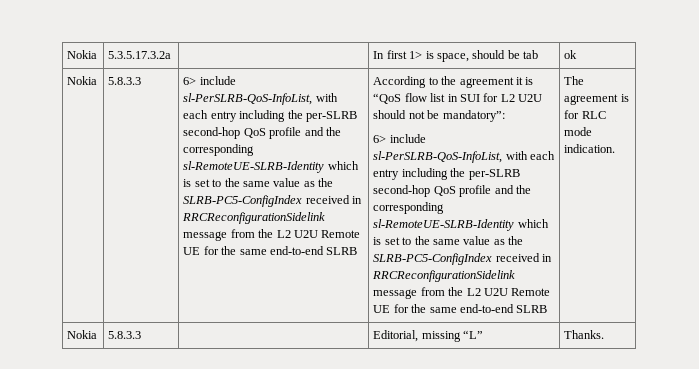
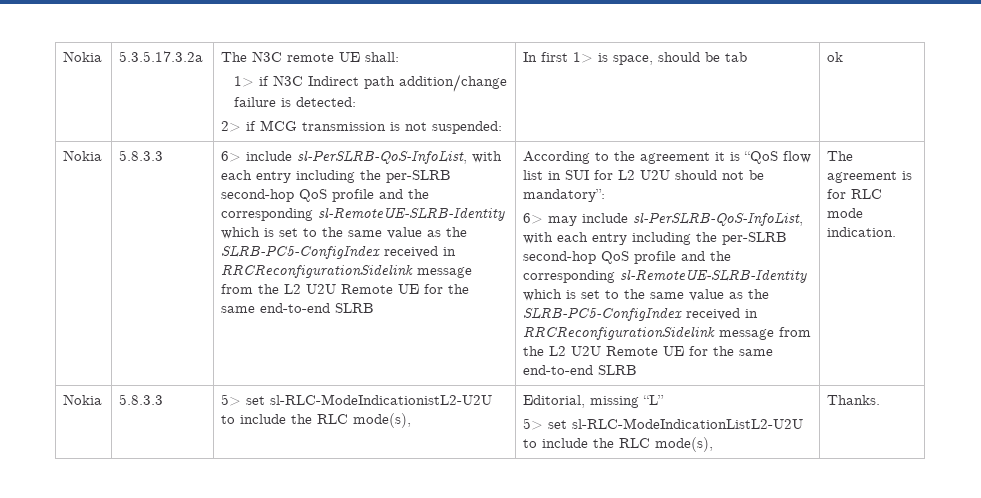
(172, 55) none -> [221,51,400,62] [234,74,508,92] [234,97,357,107] [221,120,503,134] The N3C remote UE shall: // 1> if N3C Indirect path addition/change failure is detected: // 2> if MCG transmission is not suspended:
(387, 139) none -> [548,216,578,226] may
[373,330,484,342] | Editorial, missing “L” -> [221,394,493,406] [221,413,412,428] [523,395,665,408] [523,418,804,430] [523,437,714,452] 5> set sl-RLC-ModeIndicationistL2-U2U to include the RLC mode(s), | Editorial, missing “L” // 5> set sl-RLC-ModeIndicationListL2-U2U to include the RLC mode(s),

